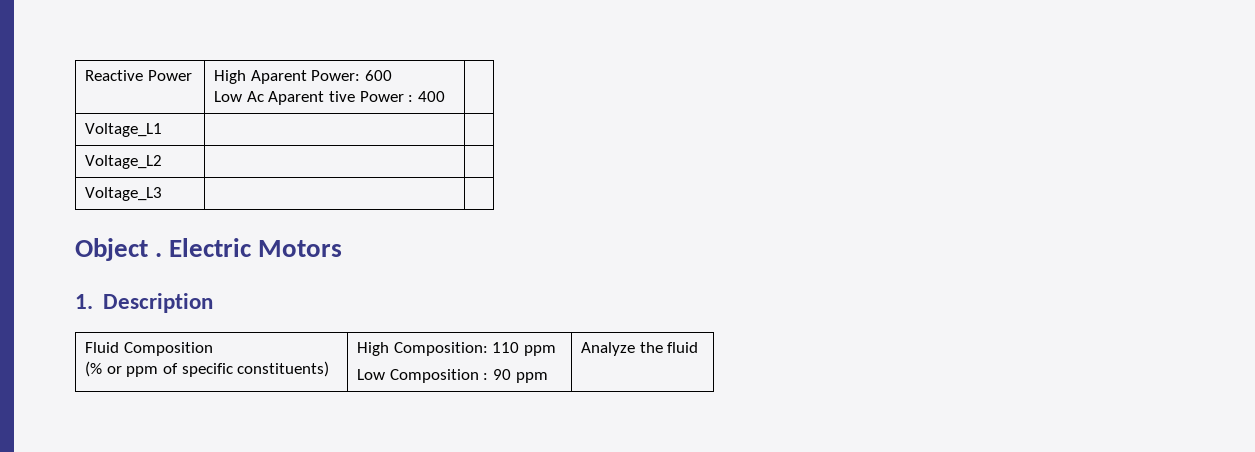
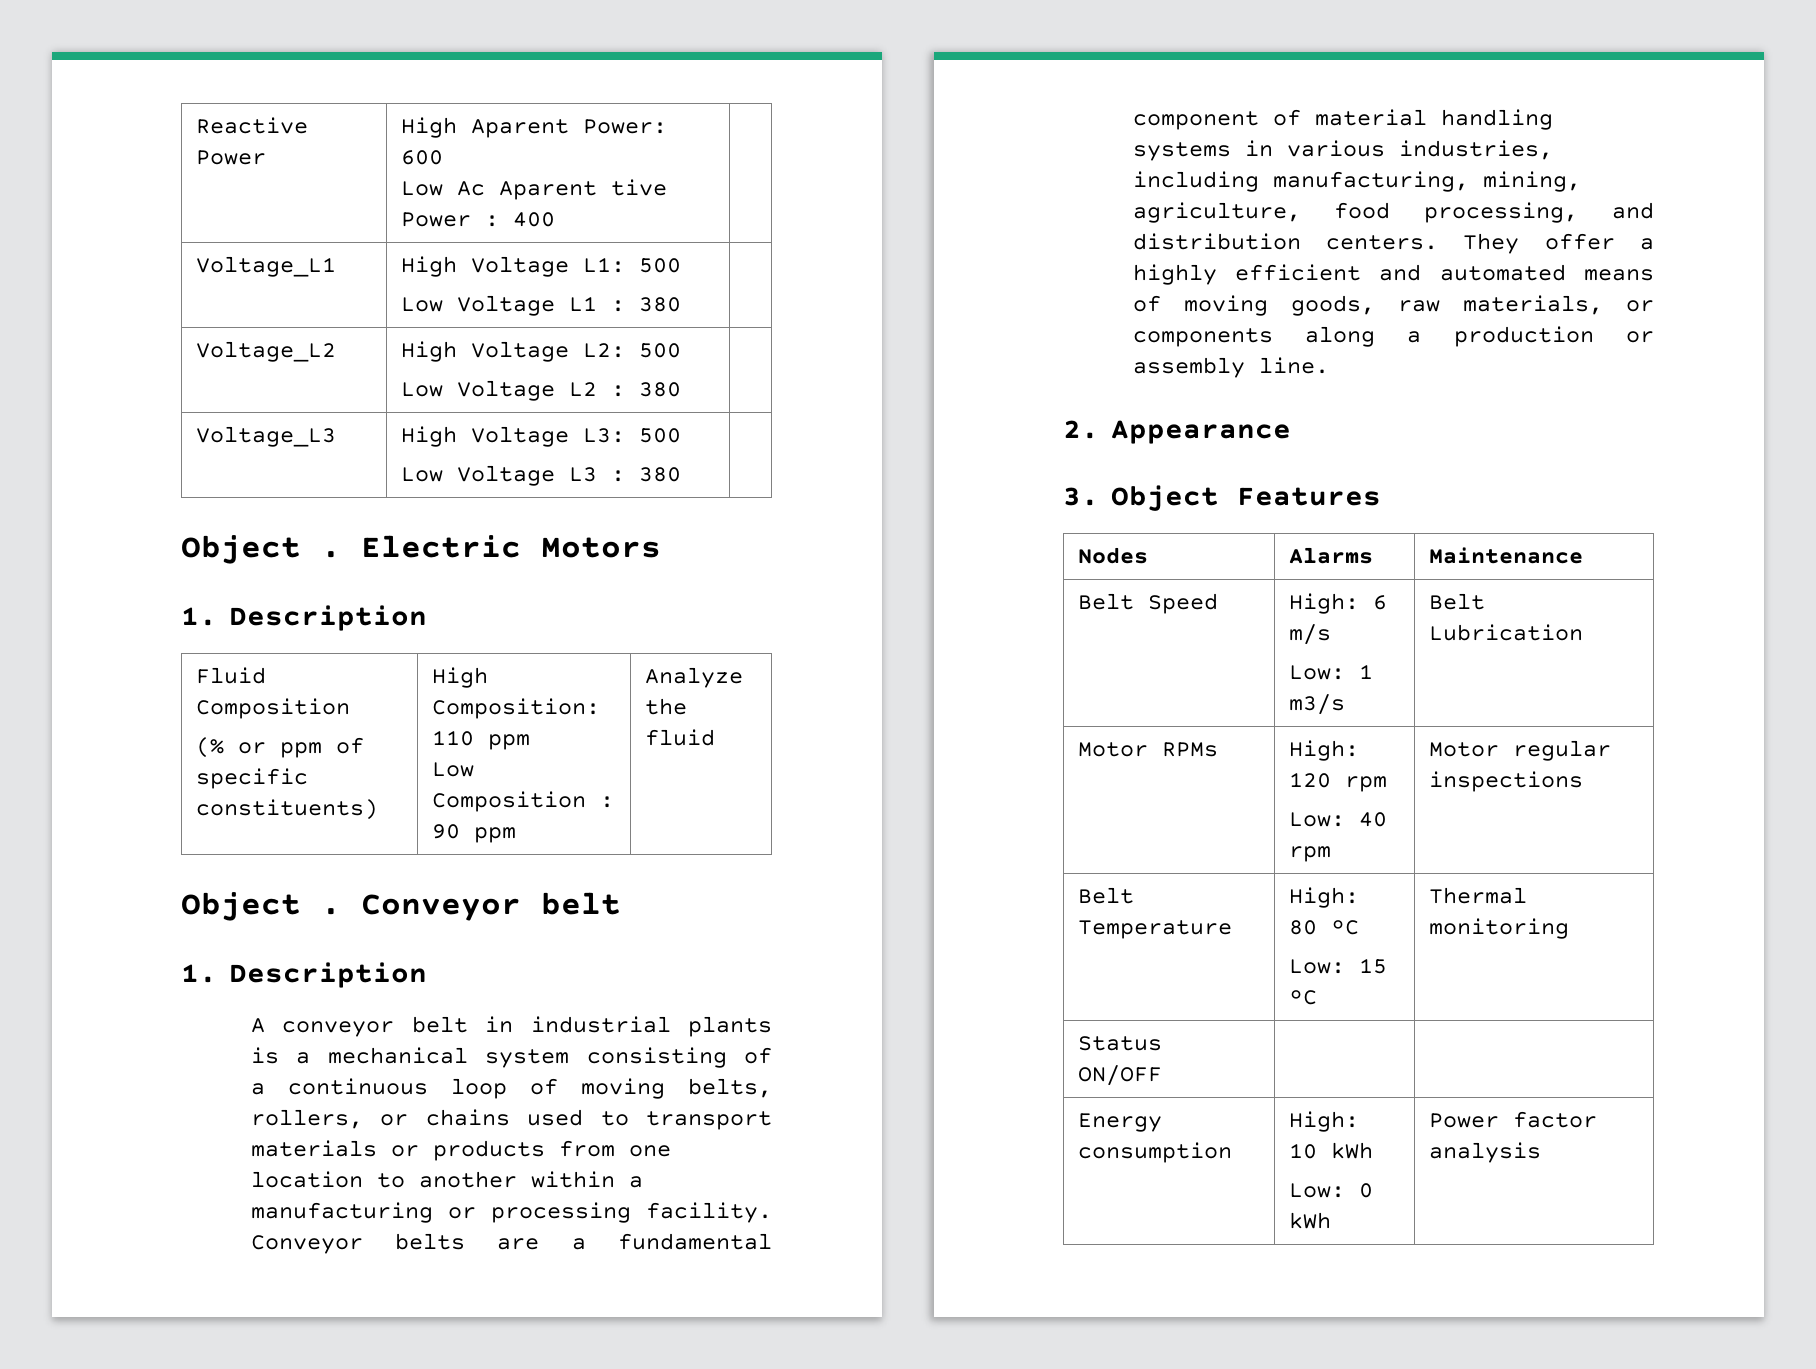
[85,155,163,169] [85,187,163,201] | // Voltage_L2 | | // Voltage_L3 | -> [401,256,682,277] [401,295,682,316] [196,341,337,362] [401,341,682,362] [401,380,682,401] [196,426,337,447] [401,426,682,447] [401,465,682,486] High Voltage L1: 500 // Low Voltage L1 : 380 | // Voltage_L2 | High Voltage L2: 500 // Low Voltage L2 : 380 | // Voltage_L3 | High Voltage L3: 500 // Low Voltage L3 : 380
(699, 347) none -> [181,892,621,921] [181,962,427,988] [250,1016,772,1037] [250,1047,772,1068] [250,1078,773,1099] [250,1109,772,1130] [250,1140,671,1161] [250,1171,643,1188] [250,1202,772,1223] [250,1233,773,1254] [1132,109,1553,130] [1132,140,1553,161] [1132,171,1581,192] [1132,202,1654,223] [1132,233,1654,254] [1132,264,1654,285] [1132,295,1654,316] [1132,326,1654,347] [1132,357,1329,378] [1063,420,1291,444] [1063,485,1381,511] [1078,547,1149,564] [1289,547,1374,564] [1429,547,1584,564] [1078,593,1219,614] [1289,593,1388,614] [1289,624,1332,645] [1289,664,1374,680] [1289,694,1346,715] [1429,593,1486,610] [1429,624,1584,641] [1078,742,1219,757] [1289,740,1360,761] [1289,772,1388,792] [1289,812,1388,827] [1289,846,1332,862] [1429,740,1612,761] [1429,771,1584,792] [1078,887,1135,904] [1078,920,1233,939] [1289,887,1360,908] [1289,920,1360,935] [1289,958,1388,974] [1289,990,1318,1005] [1429,887,1528,904] [1429,918,1570,939] [1078,1036,1163,1051] [1078,1065,1163,1086] [1078,1113,1163,1132] [1078,1142,1233,1163] [1289,1111,1360,1132] [1289,1142,1374,1159] [1289,1183,1374,1198] [1289,1212,1332,1229] [1429,1111,1598,1128] [1429,1142,1542,1163] // Object . Conveyor belt // 1. Description // A conveyor belt in industrial plants is a mechanical system consisting of a continuous loop of moving belts, rollers, or chains used to transport materials or products from one location to another within a manufacturing or processing facility. Conveyor belts are a fundamental component of material handling systems in various industries, including manufacturing, mining, agriculture, food processing, and distribution centers. They offer a highly efficient and automated means of moving goods, raw materials, or components along a production or assembly line. // 2. Appearance // 3. Object Features // Nodes | Alarms | Maintenance // Belt Speed | High: 6 m/s // Low: 1 m3/s | Belt Lubrication // Motor RPMs | High: 120 rpm // Low: 40 rpm | Motor regular inspections // Belt Temperature | High: 80 ºC // Low: 15 ºC | Thermal monitoring // Status ON/OFF | | // Energy consumption | High: 10 kWh // Low: 0 kWh | Power factor analysis

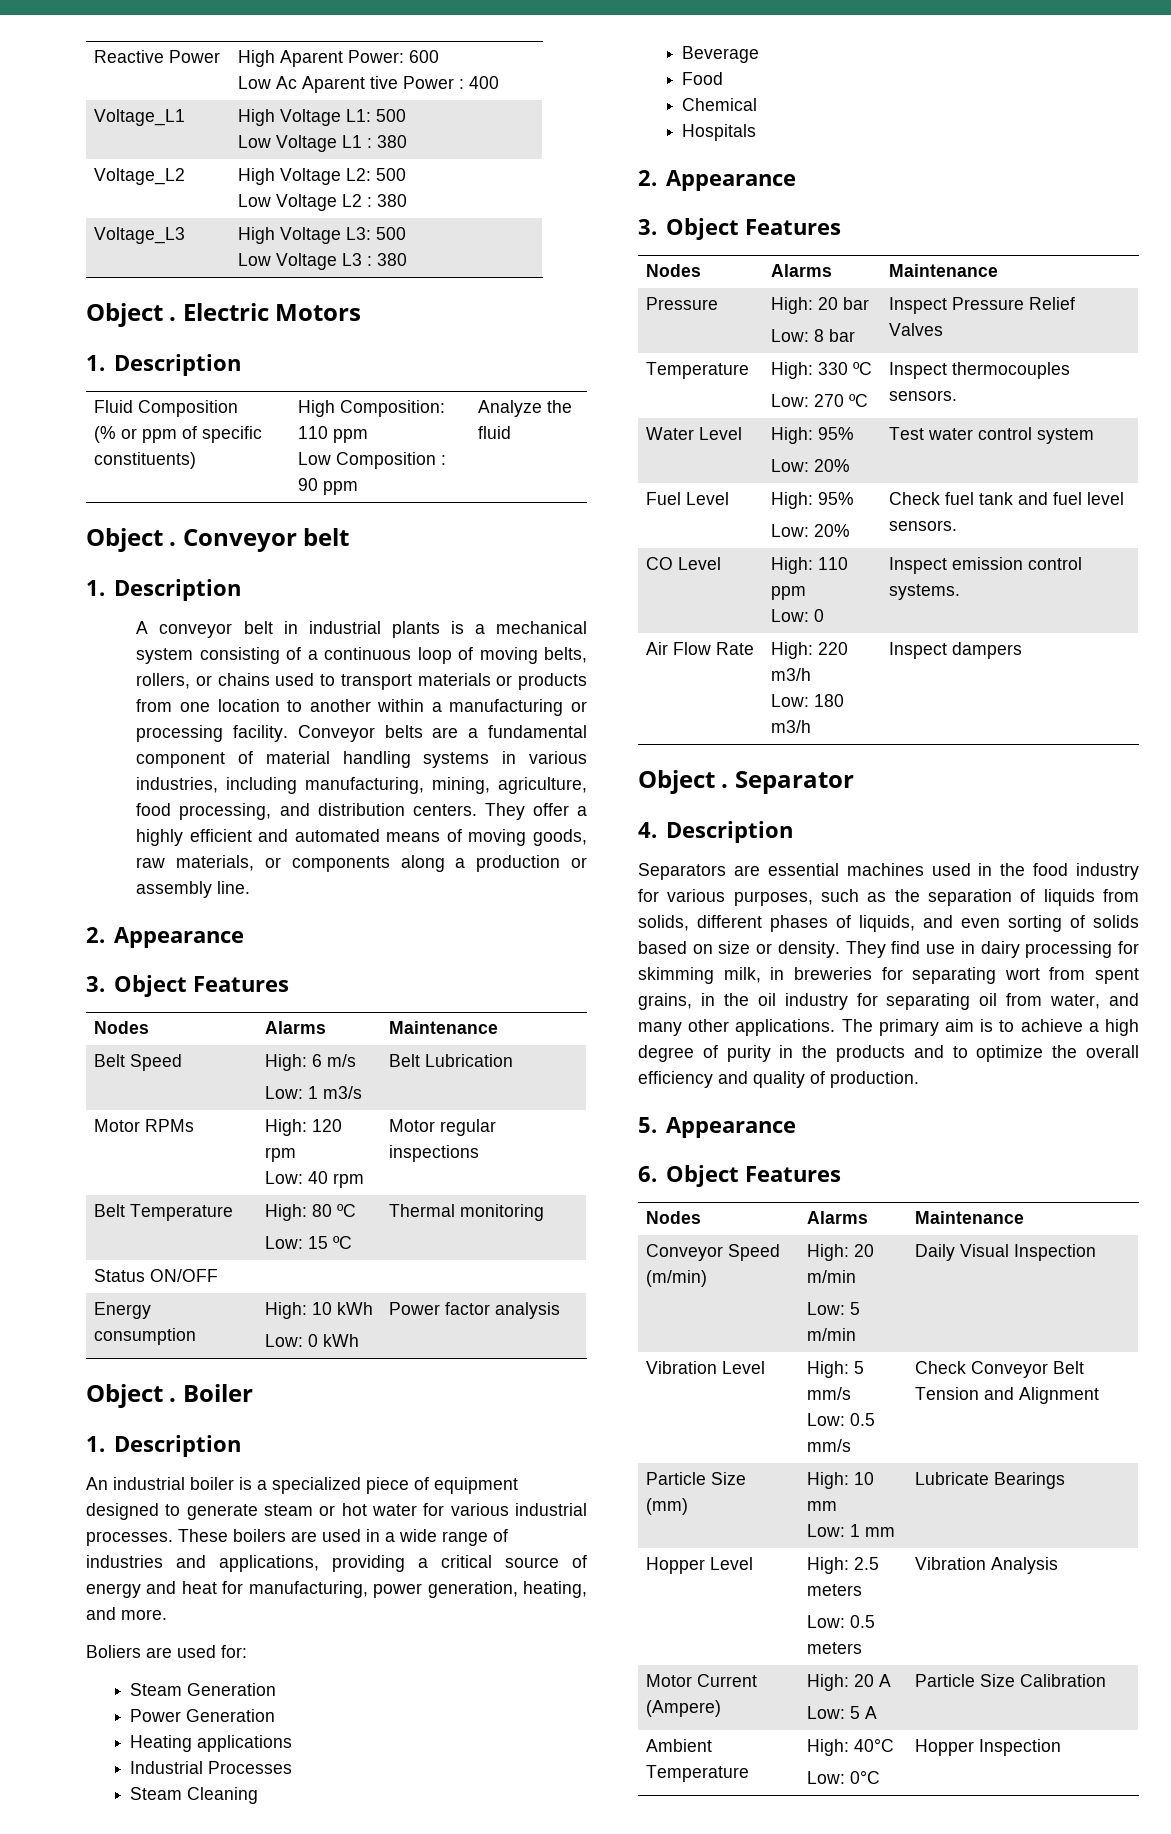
(1542, 1152) none -> [86,1384,253,1408] [86,1435,241,1457] [86,1477,518,1494] [86,1503,587,1520] [86,1529,508,1546] [86,1555,587,1572] [86,1581,587,1598] [86,1607,167,1620] [86,1645,247,1658] [130,1683,277,1696] [130,1709,276,1722] [130,1735,293,1752] [130,1761,293,1774] [130,1787,259,1804] [682,46,760,63] [682,72,724,85] [682,98,758,111] [682,124,757,141] [638,170,796,191] [638,218,841,240] [646,264,702,277] [771,264,833,277] [889,264,999,277] [646,297,719,310] [771,297,870,314] [771,329,856,342] [889,297,1076,314] [889,323,944,336] [646,362,750,379] [771,362,873,379] [771,394,869,407] [889,362,1071,379] [889,390,958,401] [646,427,743,440] [771,427,855,444] [771,459,851,472] [889,427,1095,444] [646,492,730,505] [771,492,855,509] [771,524,851,537] [889,492,1125,505] [889,520,958,531] [646,557,722,570] [771,557,849,574] [771,586,807,600] [771,609,825,622] [889,557,1083,574] [889,584,961,600] [646,642,755,655] [771,642,849,659] [771,668,812,681] [771,694,845,707] [771,720,812,733] [889,642,1023,659] [638,770,854,794] [638,821,793,843] [638,863,1139,880] [638,889,1139,906] [638,915,1139,932] [638,941,1139,958] [638,967,1139,984] [638,993,1139,1010] [638,1019,1139,1036] [638,1045,1139,1062] [638,1071,919,1088] [638,1117,796,1138] [638,1165,841,1187] [646,1211,702,1224] [807,1211,869,1224] [915,1211,1025,1224] [646,1244,781,1261] [646,1270,708,1287] [807,1244,875,1261] [807,1270,857,1283] [807,1302,861,1315] [807,1328,857,1341] [915,1244,1097,1261] [646,1361,766,1374] [807,1361,865,1378] [807,1387,852,1400] [807,1413,876,1426] [807,1439,852,1452] [915,1361,1085,1378] [915,1387,1100,1404] [646,1472,747,1485] [646,1498,689,1515] [807,1472,875,1489] [807,1501,838,1511] [807,1524,896,1537] [915,1472,1066,1489] [646,1557,754,1574] [807,1557,880,1574] [807,1584,863,1596] [807,1615,876,1628] [807,1642,863,1654] [915,1557,1059,1574] [646,1674,758,1687] [646,1700,722,1717] [807,1674,892,1691] [807,1706,878,1719] [915,1674,1107,1687] [646,1739,713,1752] [646,1765,750,1782] [807,1738,895,1756] [807,1770,881,1784] [915,1739,1062,1756] // Object . Boiler // 1. Description // An industrial boiler is a specialized piece of equipment designed to generate steam or hot water for various industrial processes. These boilers are used in a wide range of industries and applications, providing a critical source of energy and heat for manufacturing, power generation, heating, and more. // Boliers are used for: // Steam Generation // Power Generation // Heating applications // Industrial Processes // Steam Cleaning // Beverage // Food // Chemical // Hospitals // 2. Appearance // 3. Object Features // Nodes | Alarms | Maintenance // Pressure | High: 20 bar // Low: 8 bar | Inspect Pressure Relief Valves // Temperature | High: 330 ºC // Low: 270 ºC | Inspect thermocouples sensors. // Water Level | High: 95% // Low: 20% | Test water control system // Fuel Level | High: 95% // Low: 20% | Check fuel tank and fuel level sensors. // CO Level | High: 110 ppm // Low: 0 | Inspect emission control systems. // Air Flow Rate | High: 220 m3/h // Low: 180 m3/h | Inspect dampers // Object . Separator // 4. Description // Separators are essential machines used in the food industry for various purposes, such as the separation of liquids from solids, different phases of liquids, and even sorting of solids based on size or density. They find use in dairy processing for skimming milk, in breweries for separating wort from spent grains, in the oil industry for separating oil from water, and many other applications. The primary aim is to achieve a high degree of purity in the products and to optimize the overall efficiency and quality of production. // 5. Appearance // 6. Object Features // Nodes | Alarms | Maintenance // Conveyor Speed (m/min) | High: 20 m/min // Low: 5 m/min | Daily Visual Inspection // Vibration Level | High: 5 mm/s // Low: 0.5 mm/s | Check Conveyor Belt Tension and Alignment // Particle Size (mm) | High: 10 mm // Low: 1 mm | Lubricate Bearings // Hopper Level | High: 2.5 meters // Low: 0.5 meters | Vibration Analysis // Motor Current (Ampere) | High: 20 A // Low: 5 A | Particle Size Calibration // Ambient Temperature | High: 40°C // Low: 0°C | Hopper Inspection

